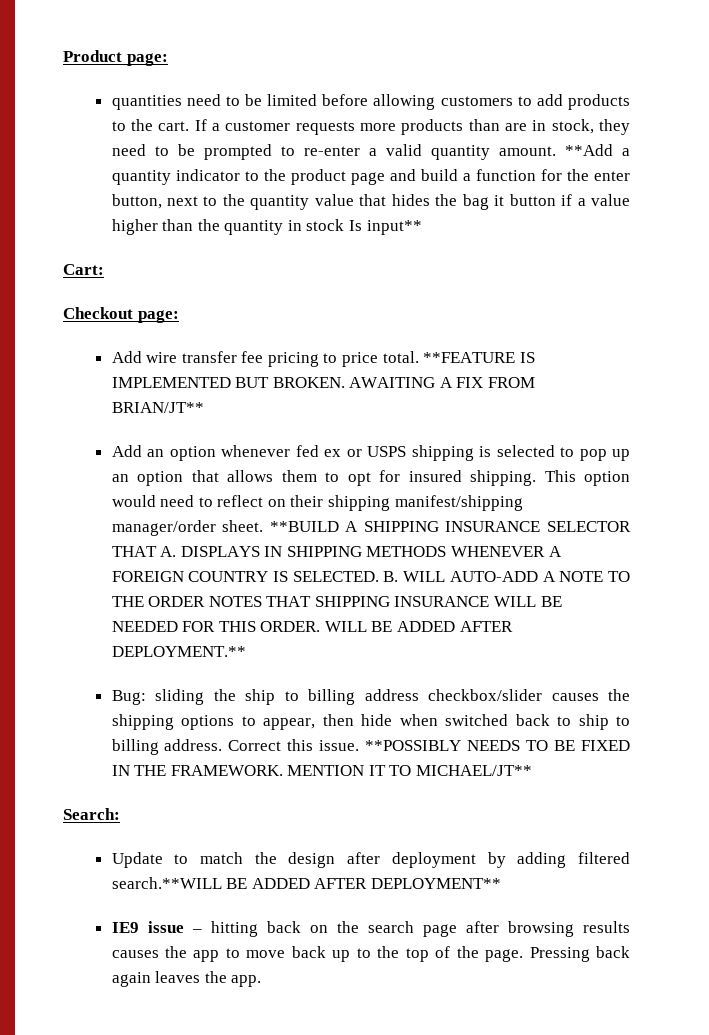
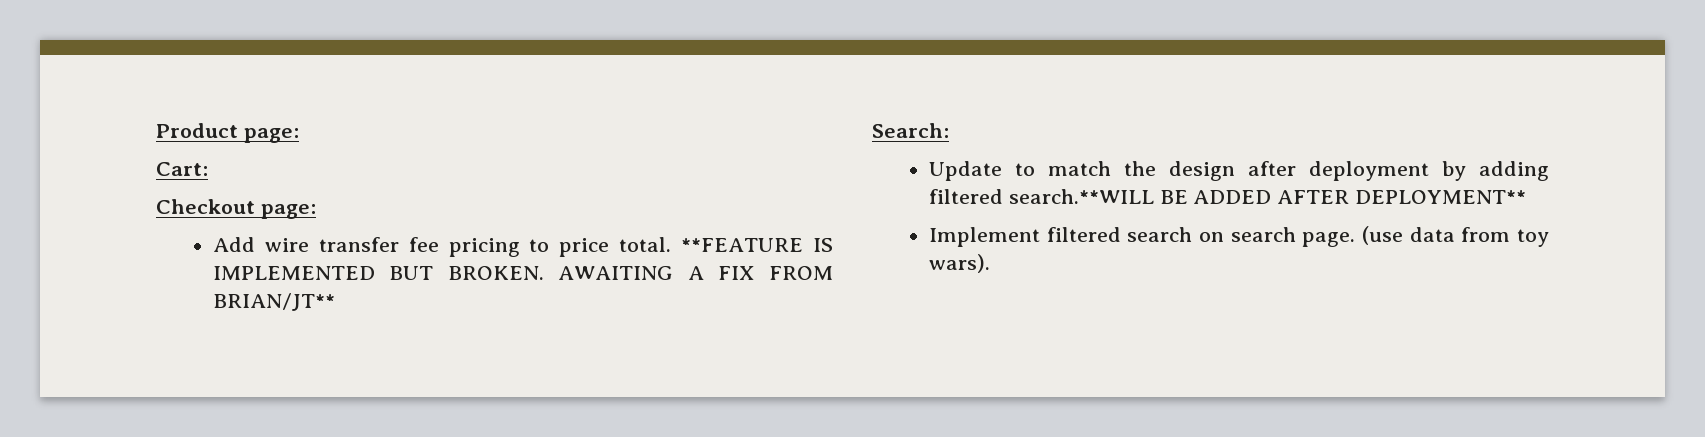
[111,94,630,110] [111,119,631,135] [111,144,630,160] [111,169,631,185] [111,194,631,210] [111,219,422,235] // quantities need to be limited before allowing customers to add products to the cart. If a customer requests more products than are in stock, they need to be prompted to re-enter a valid quantity amount. **Add a quantity indicator to the product page and build a function for the enter button, next to the quantity value that hides the bag it button if a value higher than the quantity in stock Is input** -> (299, 135) none
[111,445,630,461] [111,470,630,486] [111,495,523,511] [111,520,631,536] [111,546,562,557] [111,571,630,582] [111,596,562,607] [111,621,513,632] [111,646,246,657] [111,689,631,705] [111,714,631,730] [111,739,630,755] [111,765,533,776] // Add an option whenever fed ex or USPS shipping is selected to pop up an option that allows them to opt for insured shipping. This option would need to reflect on their shipping manifest/shipping manager/order sheet. **BUILD A SHIPPING INSURANCE SELECTOR THAT A. DISPLAYS IN SHIPPING METHODS WHENEVER A FOREIGN COUNTRY IS SELECTED. B. WILL AUTO-ADD A NOTE TO THE ORDER NOTES THAT SHIPPING INSURANCE WILL BE NEEDED FOR THIS ORDER. WILL BE ADDED AFTER DEPLOYMENT.** // Bug: sliding the ship to billing address checkbox/slider causes the shipping options to appear, then hide when switched back to ship to billing address. Correct this issue. **POSSIBLY NEEDS TO BE FIXED IN THE FRAMEWORK. MENTION IT TO MICHAEL/JT** -> (335, 302) none
[111,921,630,937] [111,946,630,962] [111,971,262,987] IE9 issue – hitting back on the search page after browsing results causes the app to move back up to the top of the page. Pressing back again leaves the app. -> [928,226,1549,247] [928,254,990,273] Implement filtered search on search page. (use data from toy wars).

